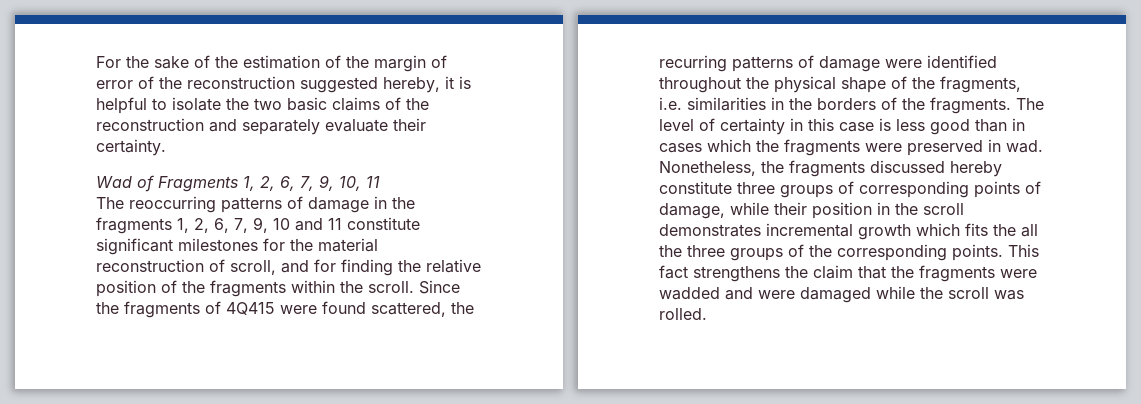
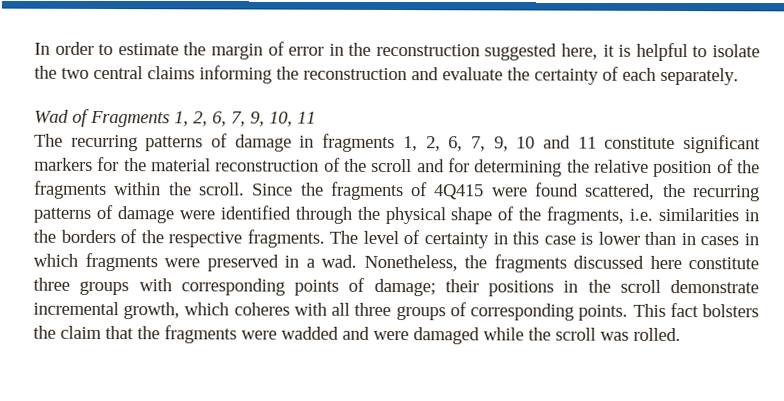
[96,55,341,69] For the sake of the estimation of -> [34,41,179,56] In order to estimate
[138,76,154,89] of -> [328,43,344,56] in
[383,77,440,93] hereby, -> [561,43,599,60] here,
[287,97,429,111] [96,118,426,135] [96,139,166,156] basic claims of the reconstruction and separately evaluate their certainty. -> [93,65,739,86] central claims informing the reconstruction and evaluate the certainty of each separately.
[129,196,216,213] reoccurring -> [70,134,138,152] recurring
[392,197,415,209] the -> (315, 141) none
[178,238,258,251] milestones -> [34,157,93,171] markers
[230,260,276,275] scroll, -> [344,158,413,173] the scroll
[341,259,393,276] finding -> [474,159,563,177] determining
[659,77,741,93] throughout -> [294,206,352,224] through
(925, 104) none -> [168,231,243,248] respective
[896,119,970,135] less good -> [597,231,640,245] lower
[707,139,779,152] which the -> [743,233,759,246] [33,253,78,267] in which
(1001, 145) none -> [305,258,315,268] a
[950,161,1002,177] hereby -> [649,255,682,270] here
[838,181,1041,198] [659,202,964,219] [659,223,1038,240] [659,244,832,261] of corresponding points of damage, while their position in the scroll demonstrates incremental growth which fits the all the three groups of the -> [138,277,759,297] [33,301,467,321] with corresponding points of damage; their positions in the scroll demonstrate incremental growth, which coheres with all three groups of
[693,266,780,282] strengthens -> [702,304,760,318] bolsters

